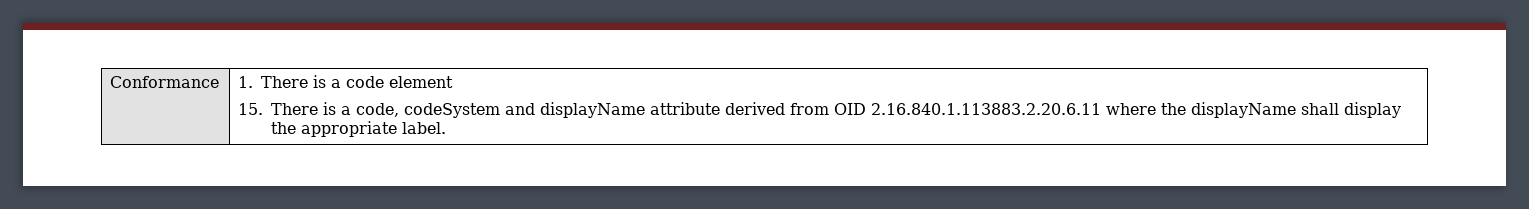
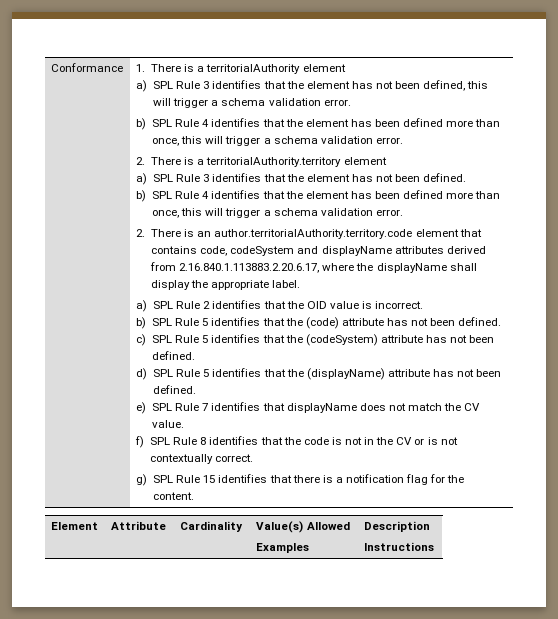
[346,76,454,88] [238,102,352,115] code element // 15. There is a -> [206,64,346,74] [136,80,489,92] [153,98,351,108] [136,118,501,130] [152,136,403,146] [136,157,387,167] [136,173,467,185] [136,190,501,202] [152,208,403,218] [136,229,482,239] [151,246,198,254] territorialAuthority element // a) SPL Rule 3 identifies that the element has not been defined, this will trigger a schema validation error. // b) SPL Rule 4 identifies that the element has been defined more than once, this will trigger a schema validation error. // 2. There is a territorialAuthority.territory element // a) SPL Rule 3 identifies that the element has not been defined. // b) SPL Rule 4 identifies that the element has been defined more than once, this will trigger a schema validation error. // 2. There is an author.territorialAuthority.territory.code element that contains
[650,102,721,115] attribute -> [394,246,444,254] attributes
[834,103,1102,115] OID 2.16.840.1.113883.2.20.6.11 -> [179,263,320,273] 2.16.840.1.113883.2.20.6.17,
(447, 128) none -> [136,300,424,312] [136,317,502,329] [136,334,495,346] [152,351,196,360] [136,368,502,380] [153,385,197,394] [136,402,481,414] [152,420,185,428] [135,436,458,448] [150,454,254,464] [136,474,465,486] [153,492,195,500] [51,522,99,530] [111,521,167,530] [180,521,244,532] [256,521,350,533] [256,543,310,553] [364,521,431,532] [364,542,435,551] // a) SPL Rule 2 identifies that the OID value is incorrect. // b) SPL Rule 5 identifies that the (code) attribute has not been defined. // c) SPL Rule 5 identifies that the (codeSystem) attribute has not been defined. // d) SPL Rule 5 identifies that the (displayName) attribute has not been defined. // e) SPL Rule 7 identifies that displayName does not match the CV value. // f) SPL Rule 8 identifies that the code is not in the CV or is not contextually correct. // g) SPL Rule 15 identifies that there is a notification flag for the content. // Element | Attribute | Cardinality | Value(s) Allowed // Examples | Description // Instructions

